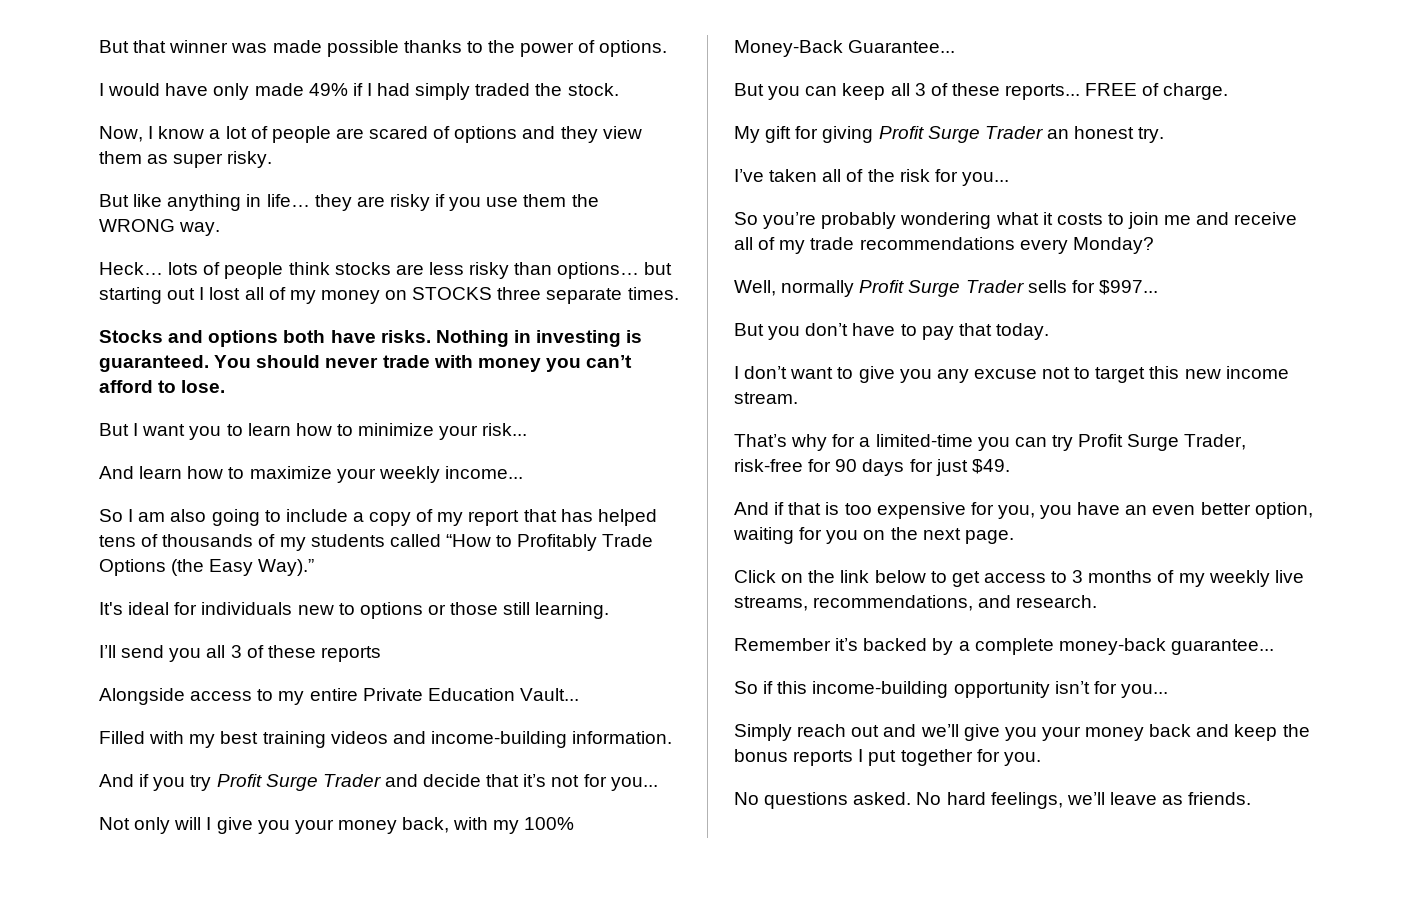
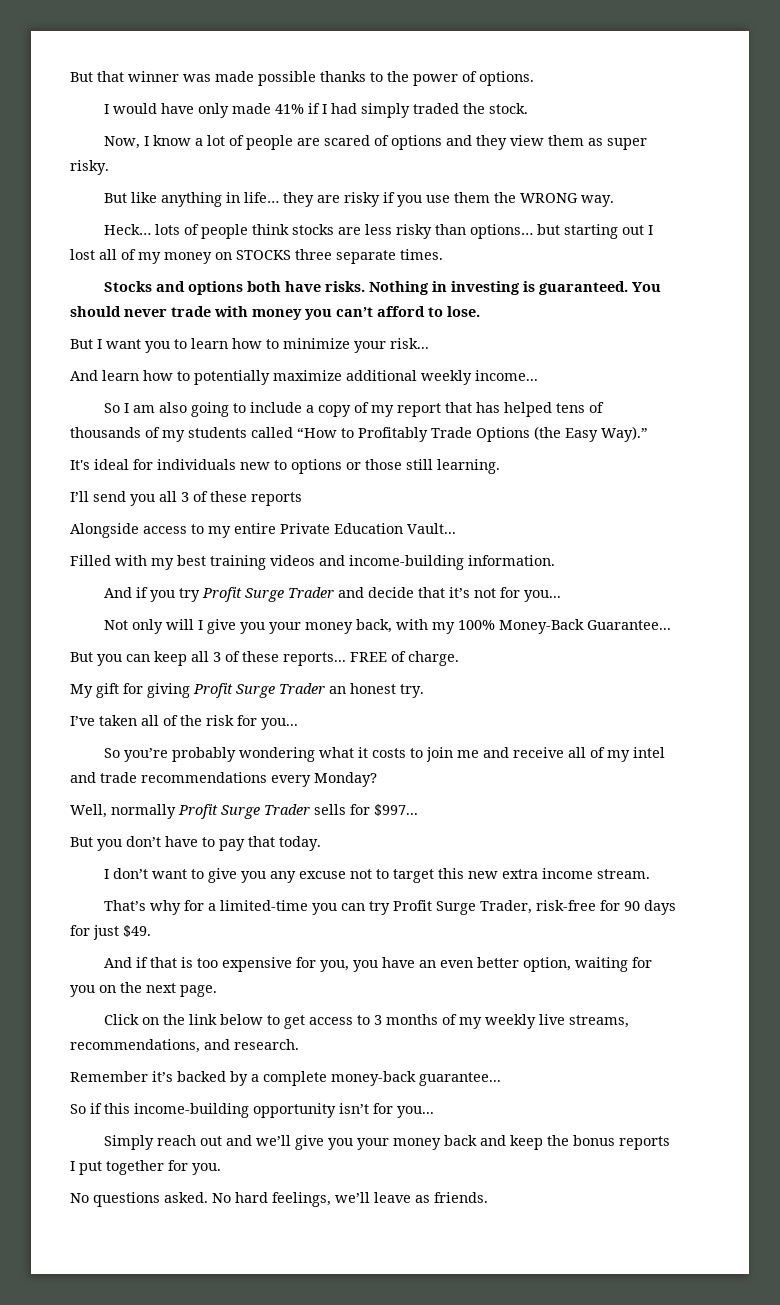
[308,83,348,96] 49% -> [274,104,304,114] 41%
[249,466,376,483] maximize your -> [194,370,417,385] potentially maximize additional
(806, 247) none -> [632,747,665,758] [70,772,96,783] intel and
(1221, 374) none -> [501,869,538,879] extra

